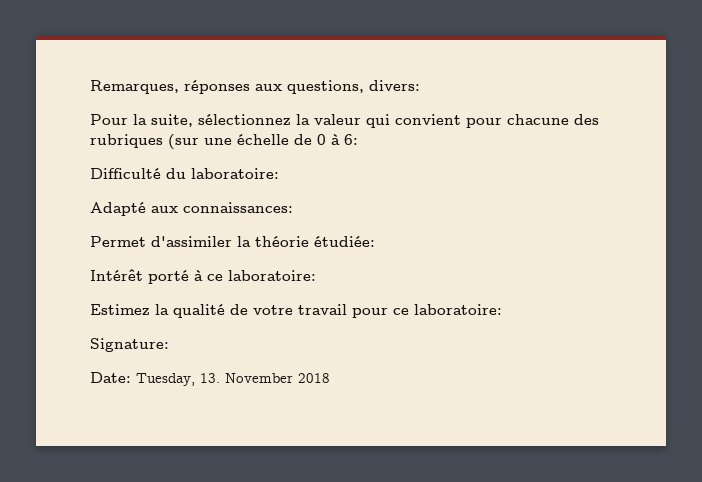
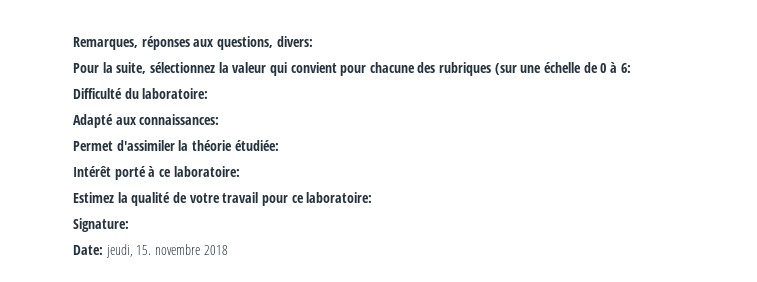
[136,373,293,386] Tuesday, 13. November -> [105,244,200,258] jeudi, 15. novembre

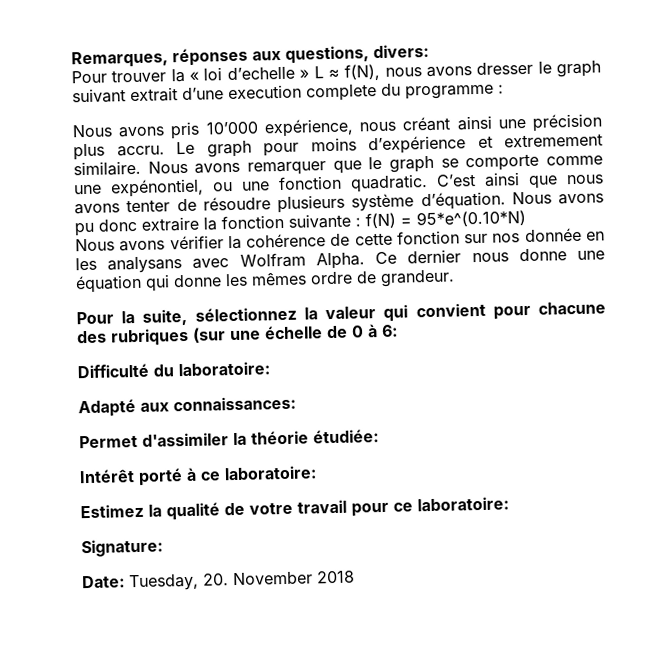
(313, 41) none -> [71,60,601,84] [72,83,504,104] [72,113,603,140] [73,133,603,161] [73,153,604,177] [74,172,604,198] [74,191,604,215] [74,210,526,237] [75,227,605,252] [75,248,605,274] [75,269,455,294] // Pour trouver la « loi d’echelle » L ≈ f(N), nous avons dresser le graph suivant extrait d’une execution complete du programme : // Nous avons pris 10’000 expérience, nous créant ainsi une précision plus accru. Le graph pour moins d’expérience et extremement similaire. Nous avons remarquer que le graph se comporte comme une expénontiel, ou une fonction quadratic. C’est ainsi que nous avons tenter de résoudre plusieurs système d’équation. Nous avons pu donc extraire la fonction suivante : f(N) = 95*e^(0.10*N) // Nous avons vérifier la cohérence de cette fonction sur nos donnée en les analysans avec Wolfram Alpha. Ce dernier nous donne une équation qui donne les mêmes ordre de grandeur.
[105,244,200,258] jeudi, 15. novembre -> [129,571,313,592] Tuesday, 20. November

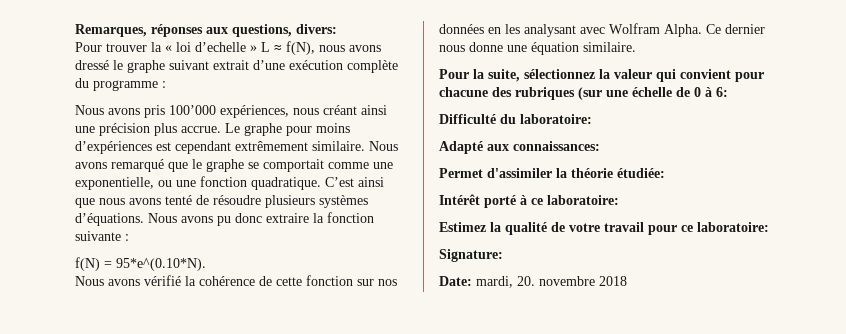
[476,60,601,78] dresser le graph -> [75,60,165,73] dressé le graphe
[228,84,377,102] execution complete -> [289,60,398,73] exécution complète
[205,118,354,138] 10’000 expérience, -> [169,105,289,118] 100’000 expériences,
[116,133,603,158] accru. Le graph pour moins d’expérience et extremement -> [181,123,350,136] [75,141,308,154] accrue. Le graphe pour moins d’expériences est cependant extrêmement
[247,161,326,176] remarquer -> [111,159,164,172] remarqué
[389,153,540,173] graph se comporte -> [206,159,324,172] graphe se comportait
[110,178,204,198] expénontiel, -> [75,177,154,190] exponentielle,
[350,174,428,193] quadratic. -> [251,177,321,190] quadratique.
[126,199,171,213] tenter -> [165,195,192,205] tenté
[351,191,506,212] système d’équation. -> [319,195,368,208] [75,213,144,226] systèmes d’équations.
(361, 222) none -> (129, 237) //
[416,210,526,228] [75,235,224,252] 95*e^(0.10*N) // Nous avons vérifier -> [116,258,206,271] [75,275,181,286] 95*e^(0.10*N). // Nous avons vérifié
[524,227,582,243] donnée -> [439,24,484,34] données
[107,256,183,274] analysans -> [524,24,576,37] analysant
[145,269,455,292] qui donne les mêmes ordre de grandeur. -> [583,42,636,52] similaire.
[129,571,313,592] Tuesday, 20. November -> [476,276,595,288] mardi, 20. novembre

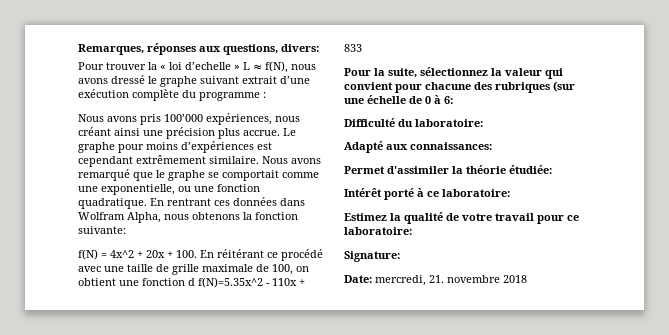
[325,177,384,187] [75,195,368,208] [75,212,374,226] [75,231,129,241] [75,257,206,271] [75,275,397,286] [439,23,765,37] [439,42,636,55] C’est ainsi que nous avons tenté de résoudre plusieurs systèmes d’équations. Nous avons pu donc extraire la fonction suivante : // f(N) = 95*e^(0.10*N). // Nous avons vérifié la cohérence de cette fonction sur nos données en les analysant avec Wolfram Alpha. Ce dernier nous donne une équation similaire. -> [150,197,305,206] [78,212,298,223] [78,226,126,234] [78,249,323,261] [78,264,309,275] [78,277,305,288] [344,44,362,52] En rentrant ces données dans Wolfram Alpha, nous obtenons la fonction suivante: // f(N) = 4x^2 + 20x + 100. En réitérant ce procédé avec une taille de grille maximale de 100, on obtient une fonction d f(N)=5.35x^2 - 110x + 833
[476,276,535,288] mardi, 20. -> [375,275,444,286] mercredi, 21.

